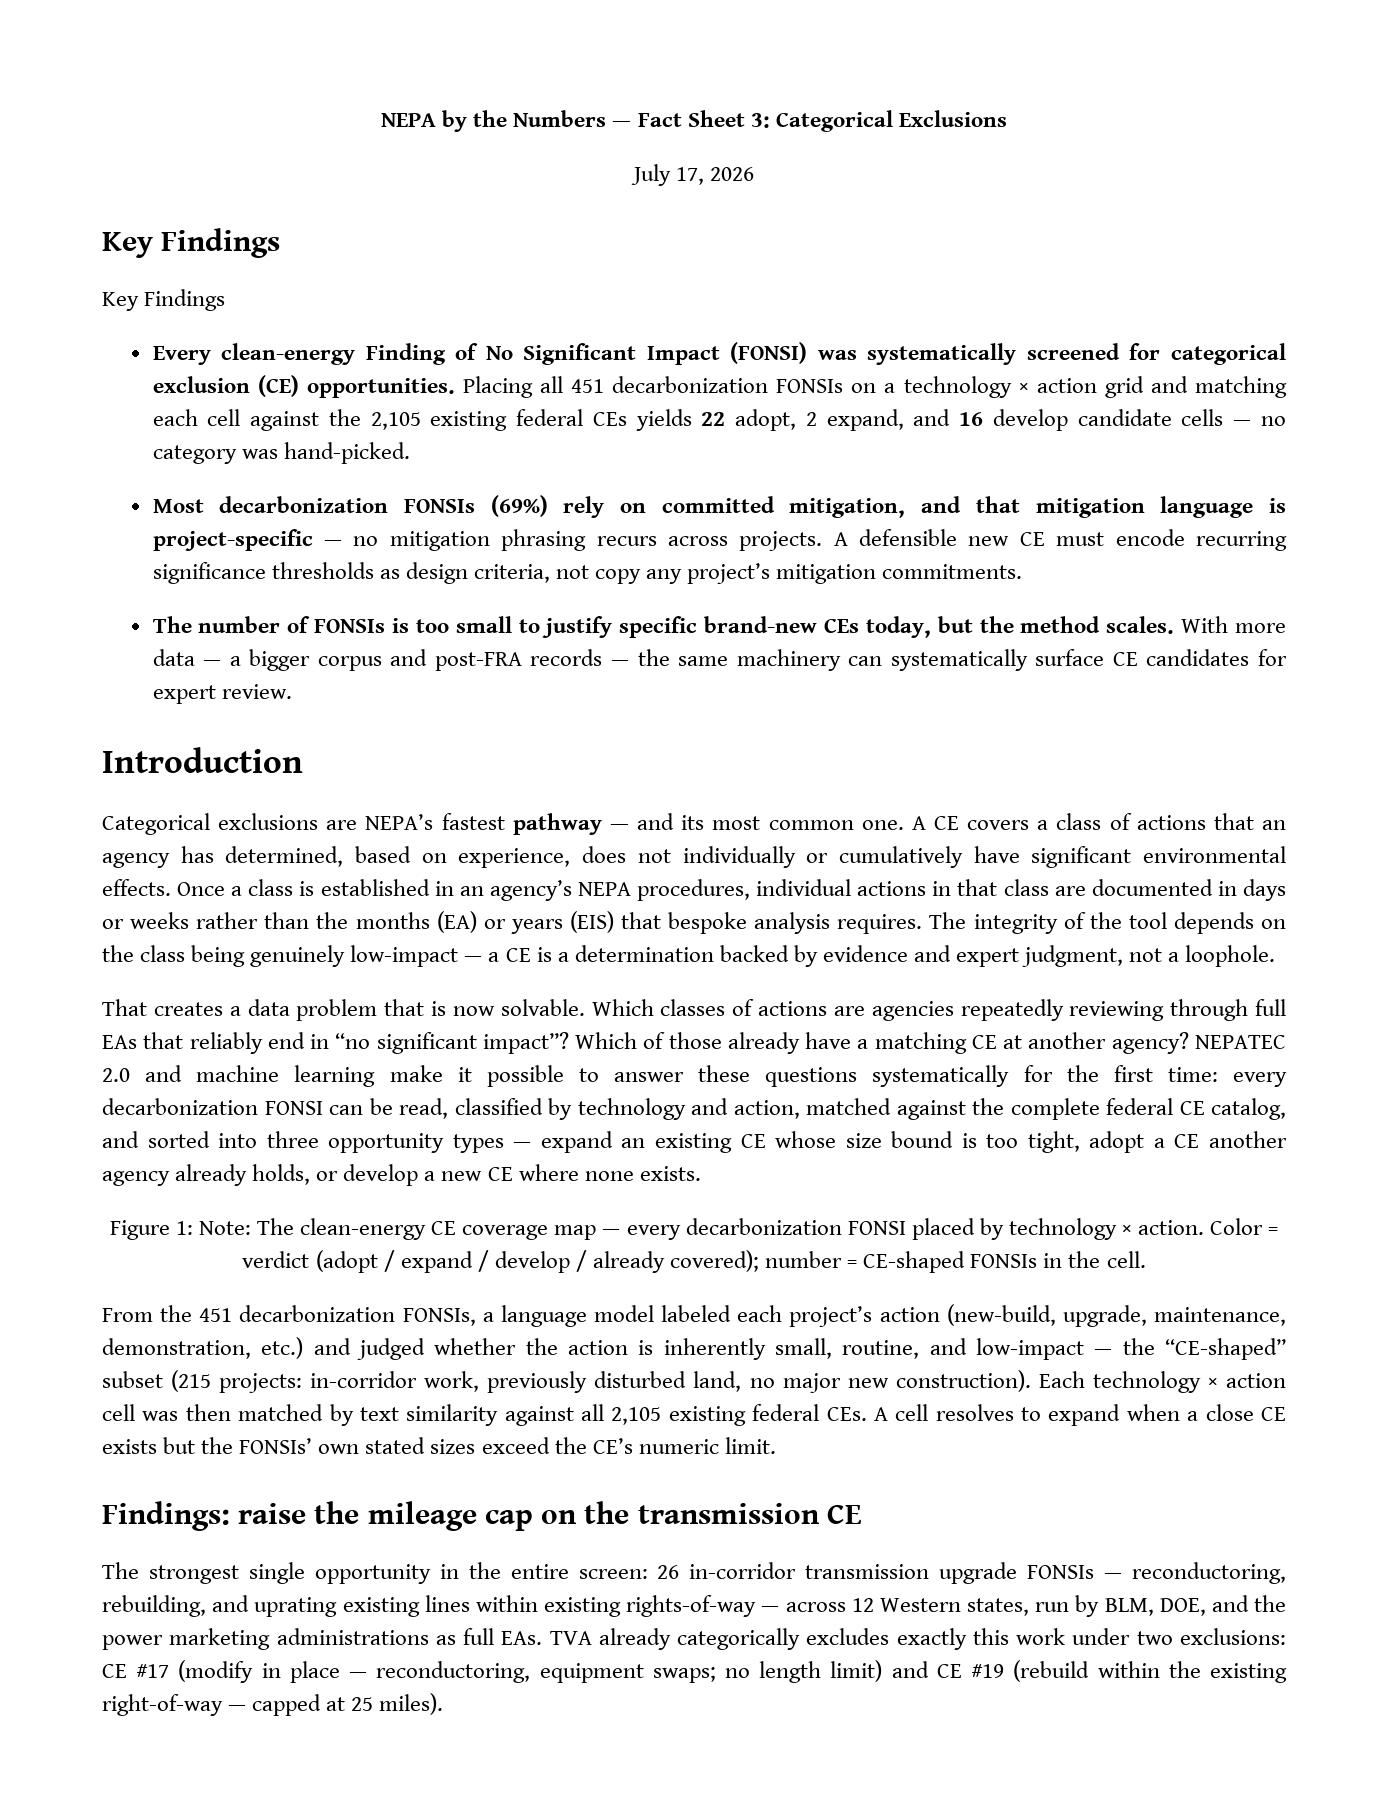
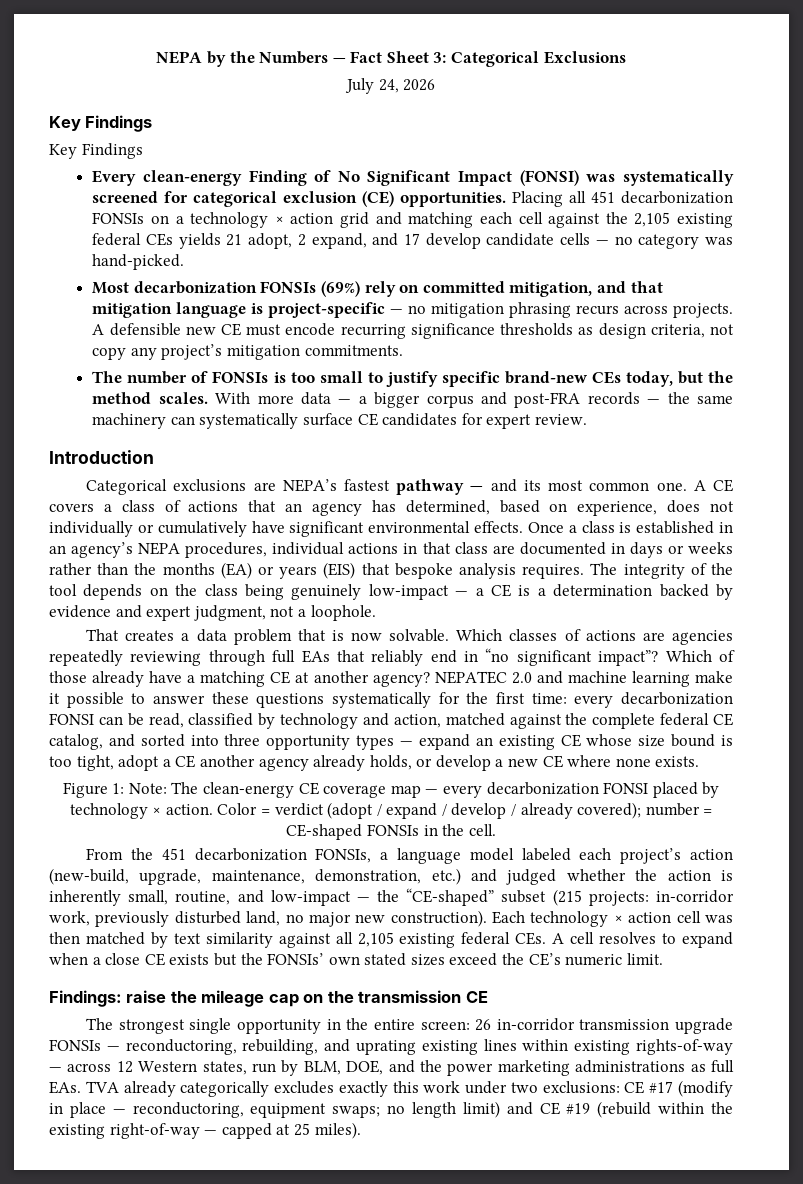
[676,167,704,185] 17, -> [378,79,399,93] 24,
[701,412,726,426] 22 -> [226,234,243,246] 21
[959,412,984,426] 16 -> [404,233,421,245] 17

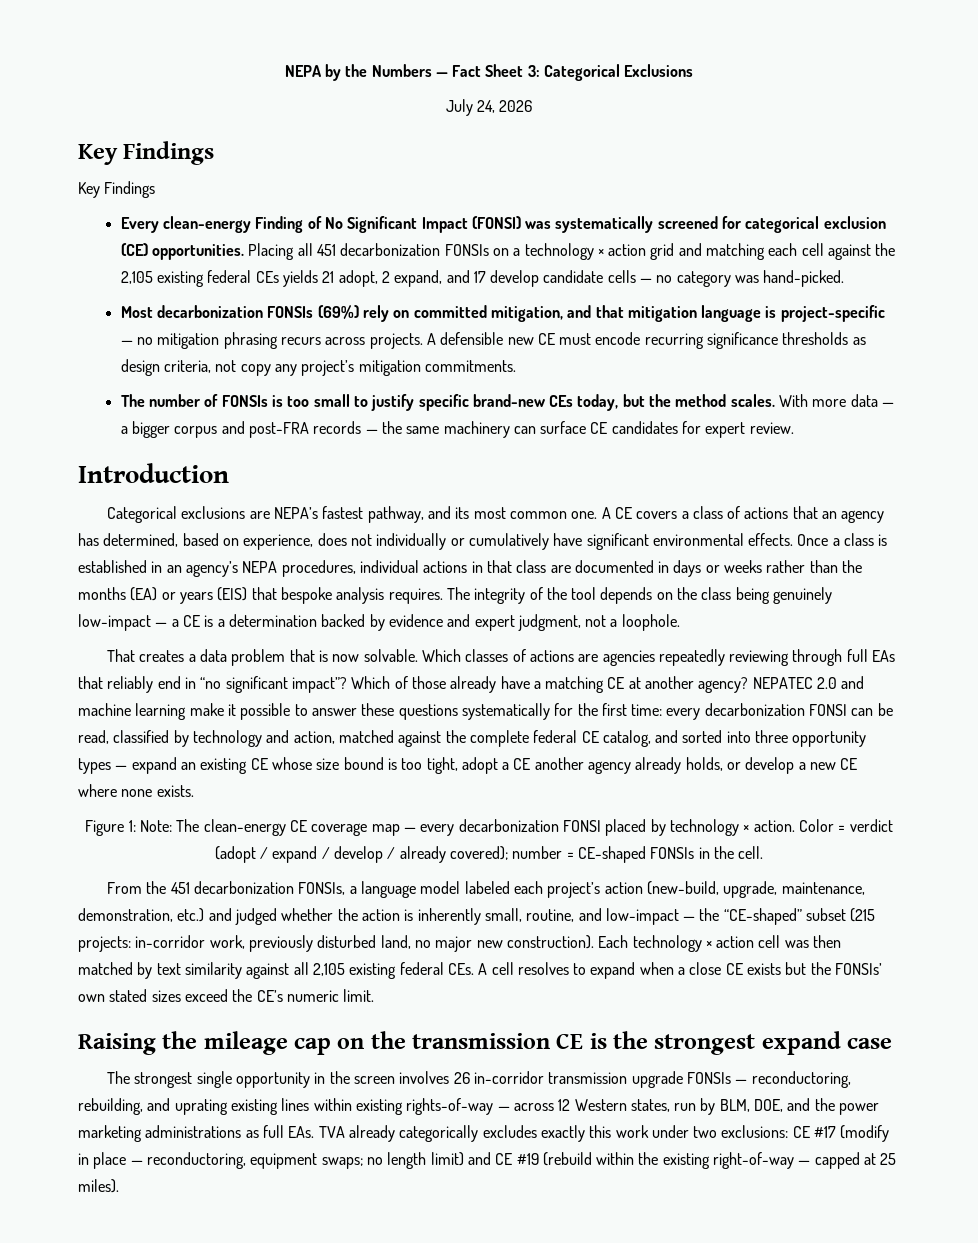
[199,413,299,429] systematically -> (536, 430) none
[396,479,484,495] pathway — -> [367,506,424,523] pathway,
[49,990,167,1007] Findings: raise -> [78,1033,156,1055] Raising
(488, 997) none -> [589,1031,893,1055] is the strongest expand case
[373,1019,470,1030] entire screen: -> [353,1071,450,1084] screen involves

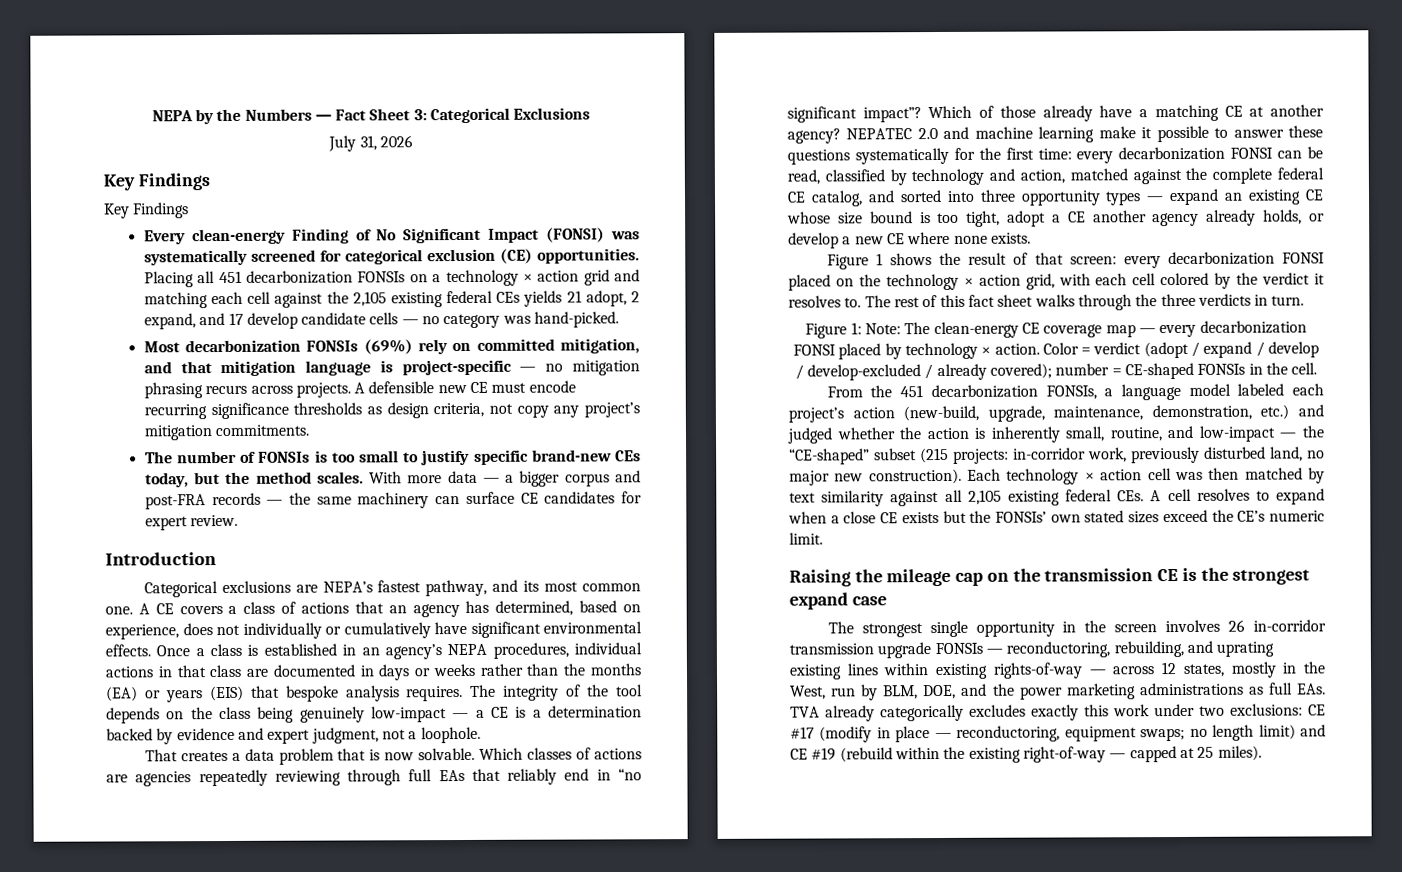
[477,100,495,113] 24, -> [359,135,377,151] 31,
(194, 791) none -> [826,251,1325,270] [788,272,1325,291] [788,293,1305,311] // Figure 1 shows the result of that screen: every decarbonization FONSI placed on the technology × action grid, with each cell colored by the verdict it resolves to. The rest of this fact sheet walks through the three verdicts in turn.
(396, 853) none -> [807,364,934,381] develop-excluded /
[574,1099,670,1112] Western states, -> [1182,661,1325,678] [790,685,826,700] states, mostly in the West,

